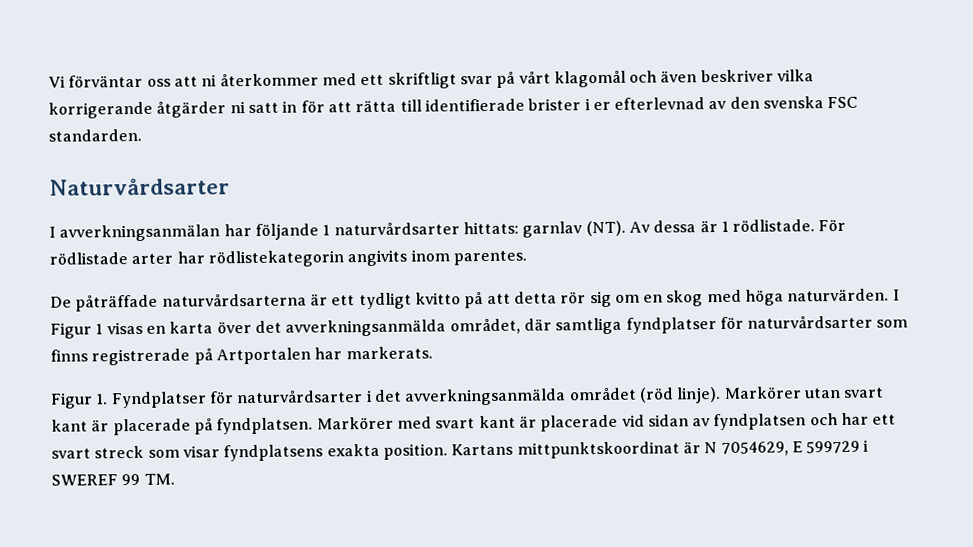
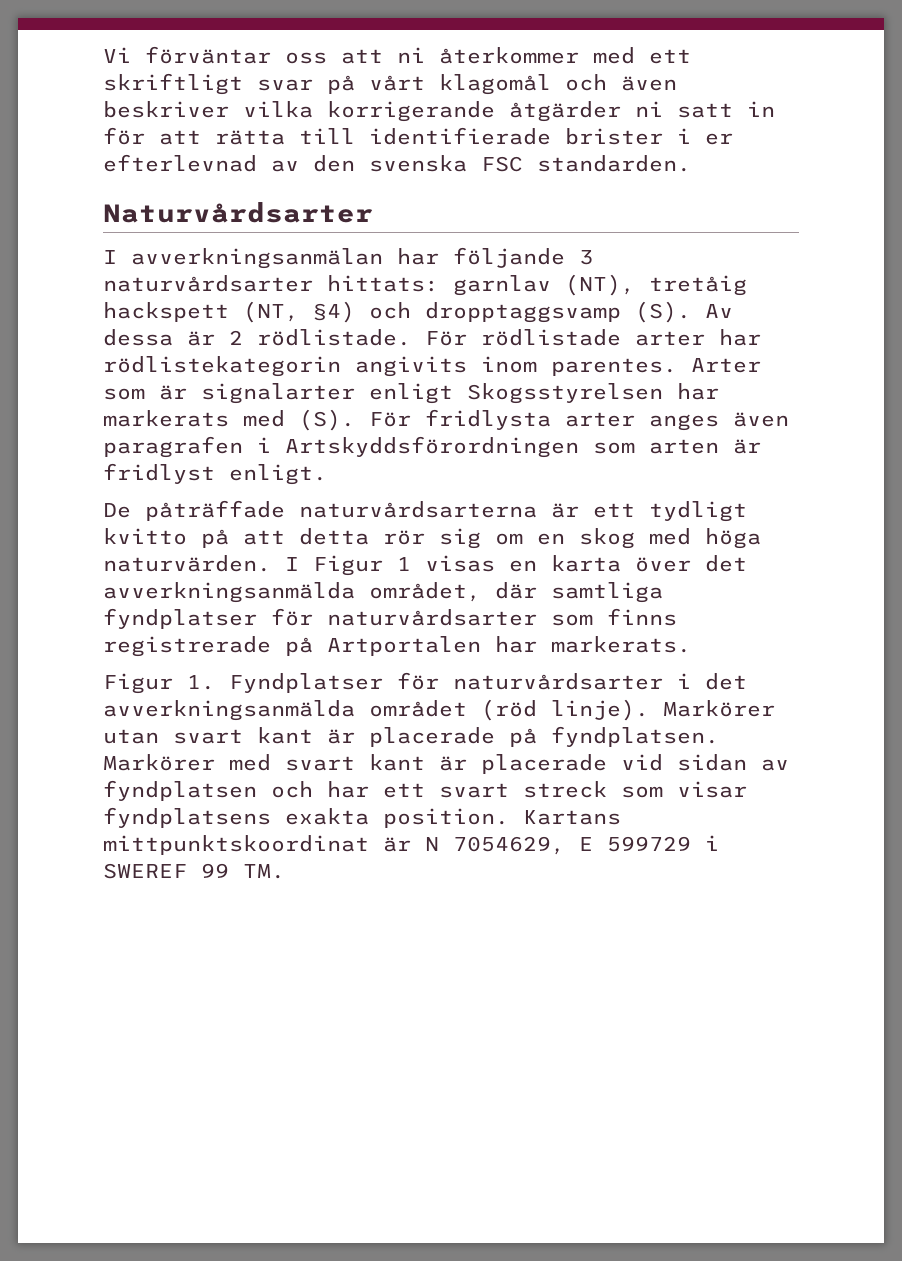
[322,224,331,236] 1 -> [579,250,593,265] 3
[585,220,626,237] (NT). -> [565,274,747,296] [103,301,691,323] (NT), tretåig hackspett (NT, §4) och dropptaggsvamp (S).
[720,220,729,232] 1 -> [229,330,243,345] 2
(527, 258) none -> [691,358,761,373] [103,383,719,404] [103,409,789,431] [103,436,761,458] [103,463,327,485] Arter som är signalarter enligt Skogsstyrelsen har markerats med (S). För fridlysta arter anges även paragrafen i Artskyddsförordningen som arten är fridlyst enligt.

